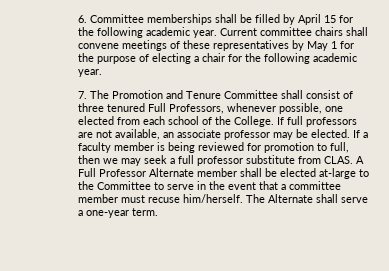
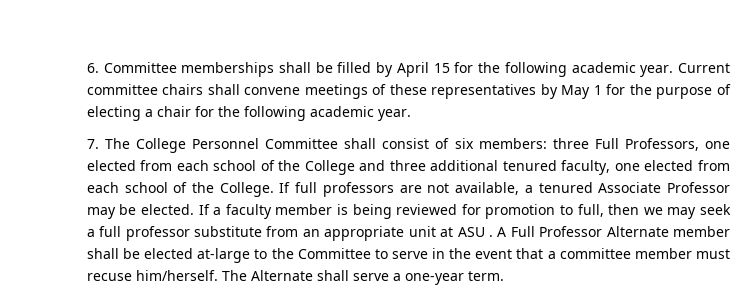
[112,90,222,99] Promotion and Tenure -> [135,138,260,153] College Personnel
[78,103,323,114] three tenured Full Professors, whenever possible, -> [454,138,730,151] [86,160,611,175] six members: three Full Professors, one elected from each school of the College and three additional tenured faculty,
[163,129,271,140] an associate professor -> [524,182,730,193] a tenured Associate Professor
[324,156,354,164] CLAS. -> [302,226,493,241] an appropriate unit at ASU .

